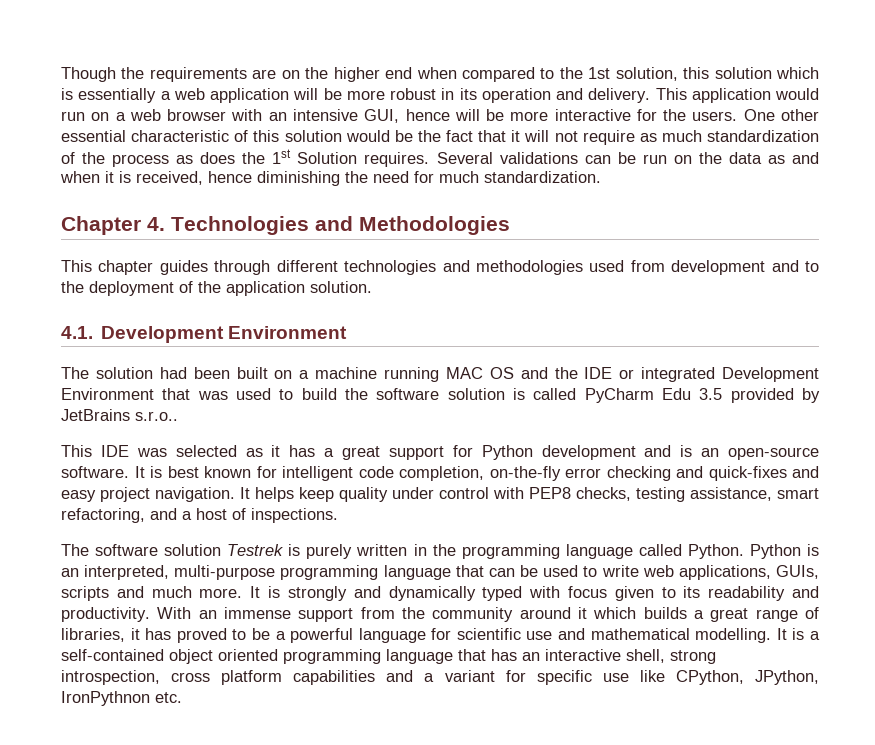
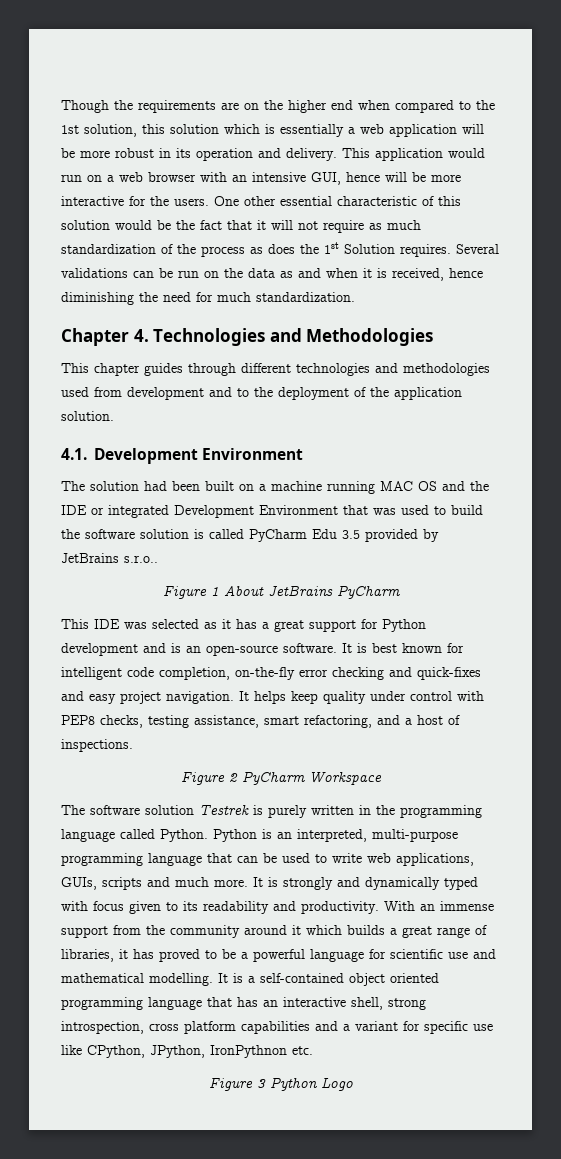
(178, 416) none -> [162,585,400,599] // Figure 1 About JetBrains PyCharm
(338, 515) none -> [180,771,382,785] // Figure 2 PyCharm Workspace
(182, 697) none -> [208,1077,353,1091] // Figure 3 Python Logo

